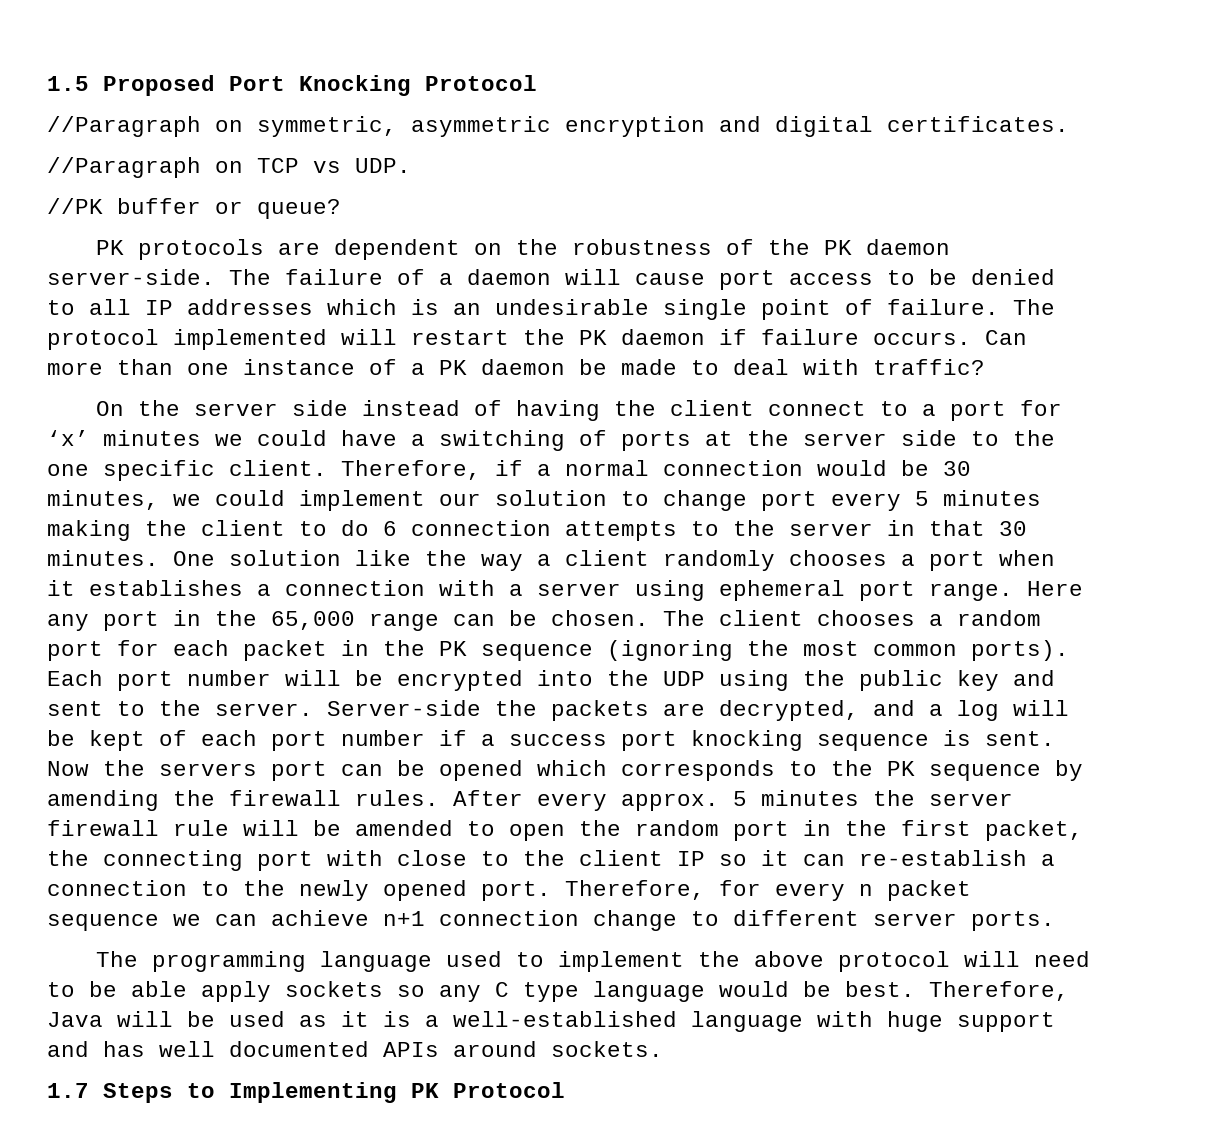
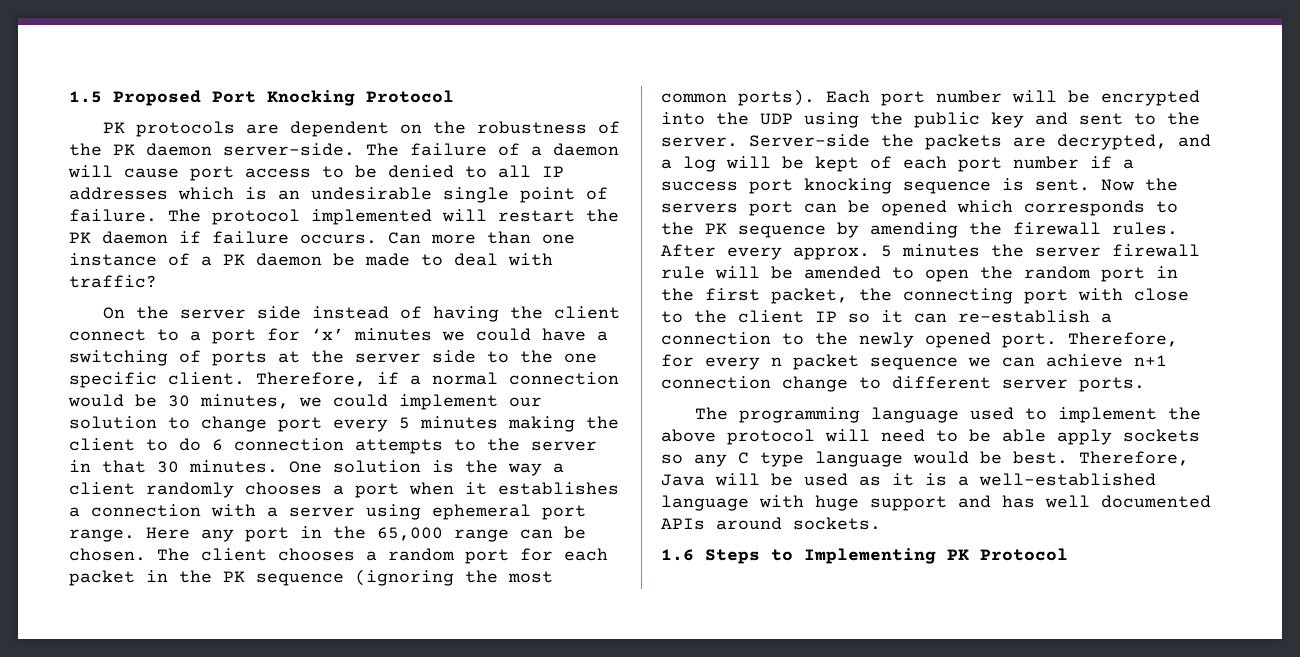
[47,116,1069,137] [47,157,411,178] [47,198,341,219] // //Paragraph on symmetric, asymmetric encryption and digital certificates. // //Paragraph on TCP vs UDP. // //PK buffer or queue? -> (454, 96) none
[355,550,411,566] like -> [432,460,454,473] is
[47,1083,89,1098] 1.7 -> [661,549,694,561] 1.6

